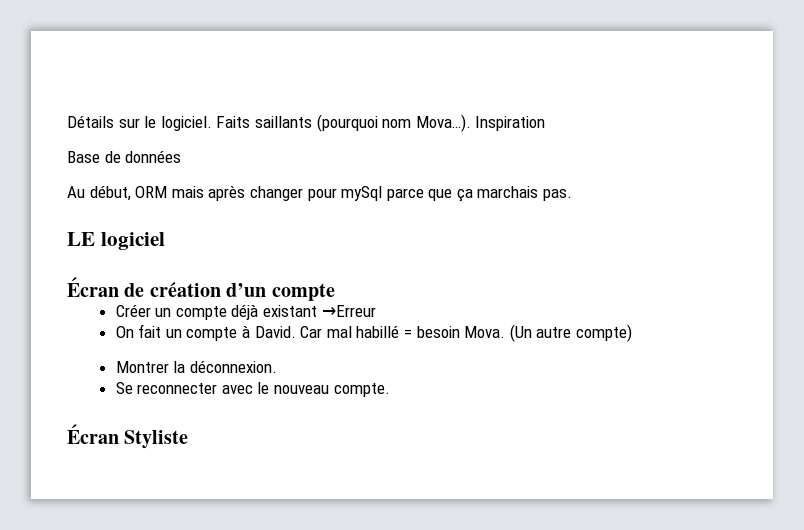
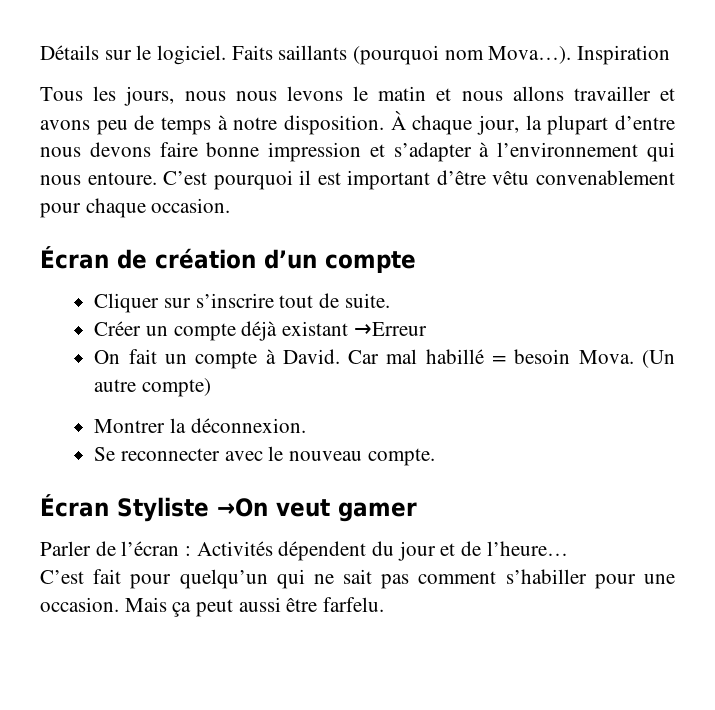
[67,150,182,163] [67,185,573,202] [67,232,165,250] Base de données // Au début, ORM mais après changer pour mySql parce que ça marchais pas. // LE logiciel -> [40,86,675,106] [40,110,676,135] [40,142,675,162] [40,170,675,190] [40,198,231,218] Tous les jours, nous nous levons le matin et nous allons travailler et avons peu de temps à notre disposition. À chaque jour, la plupart d’entre nous devons faire bonne impression et s’adapter à l’environnement qui nous entoure. C’est pourquoi il est important d’être vêtu convenablement pour chaque occasion.
(335, 292) none -> [94,293,390,313] // Cliquer sur s’inscrire tout de suite.
(189, 439) none -> [217,498,417,522] [40,541,568,561] [40,569,675,589] [40,597,385,617] →On veut gamer // Parler de l’écran : Activités dépendent du jour et de l’heure… // C’est fait pour quelqu’un qui ne sait pas comment s’habiller pour une occasion. Mais ça peut aussi être farfelu.

